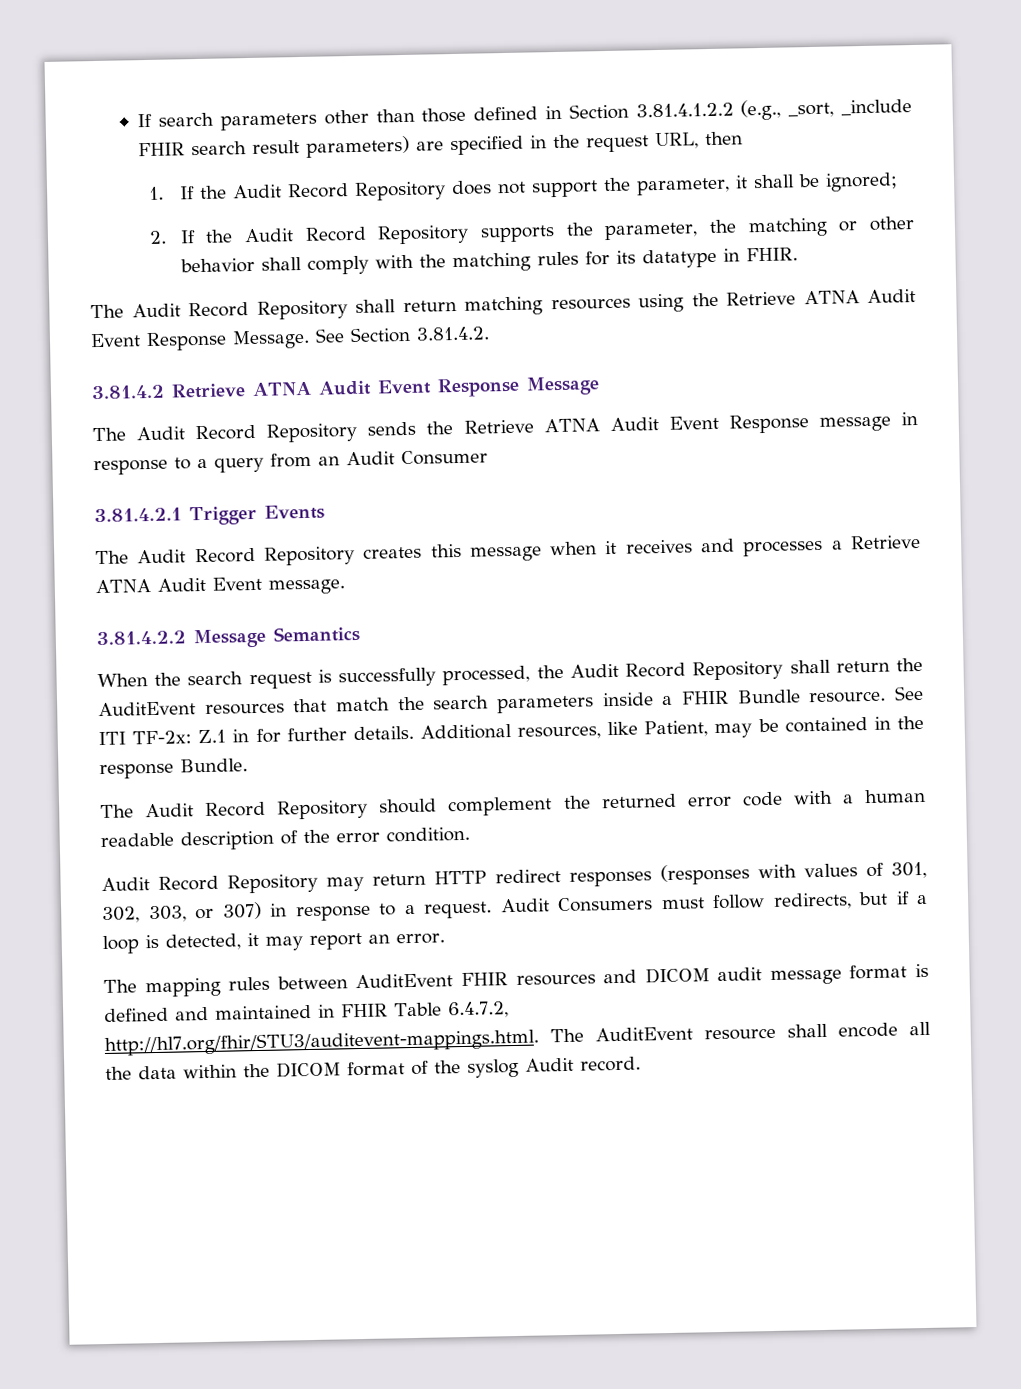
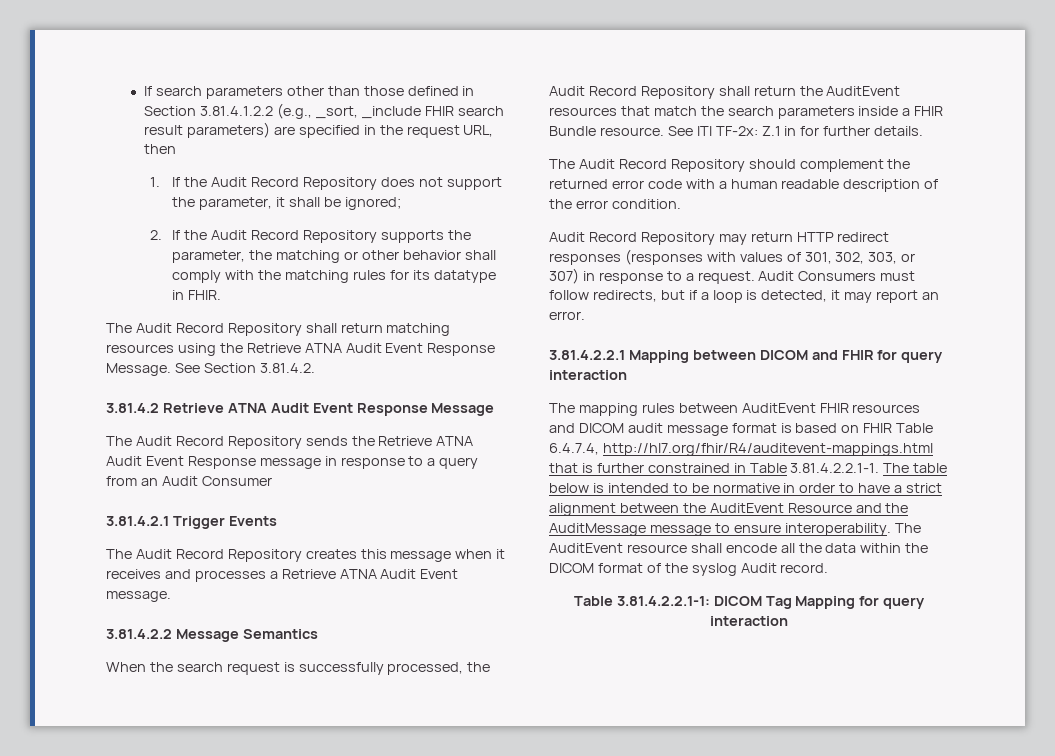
[419,715,924,740] [99,758,248,780] Additional resources, like Patient, may be contained in the response Bundle. -> (924, 131) none
(445, 939) none -> [549,350,944,363] [549,370,627,380] // 3.81.4.2.2.1 Mapping between DICOM and FHIR for query interaction
[104,1001,509,1023] [104,1028,539,1056] defined and maintained in FHIR Table 6.4.7.2, http://hl7.org/fhir/STU3/auditevent-mappings.html. -> [795,423,934,433] [549,443,933,456] [549,463,948,473] [549,483,943,493] [549,503,909,516] [549,523,891,536] based on FHIR Table 6.4.7.4, http://hl7.org/fhir/R4/auditevent-mappings.html that is further constrained in Table 3.81.4.2.2.1-1. The table below is intended to be normative in order to have a strict alignment between the AuditEvent Resource and the AuditMessage message to ensure interoperability.
(641, 1064) none -> [573,596,926,609] [710,616,788,626] // Table 3.81.4.2.2.1-1: DICOM Tag Mapping for query interaction

